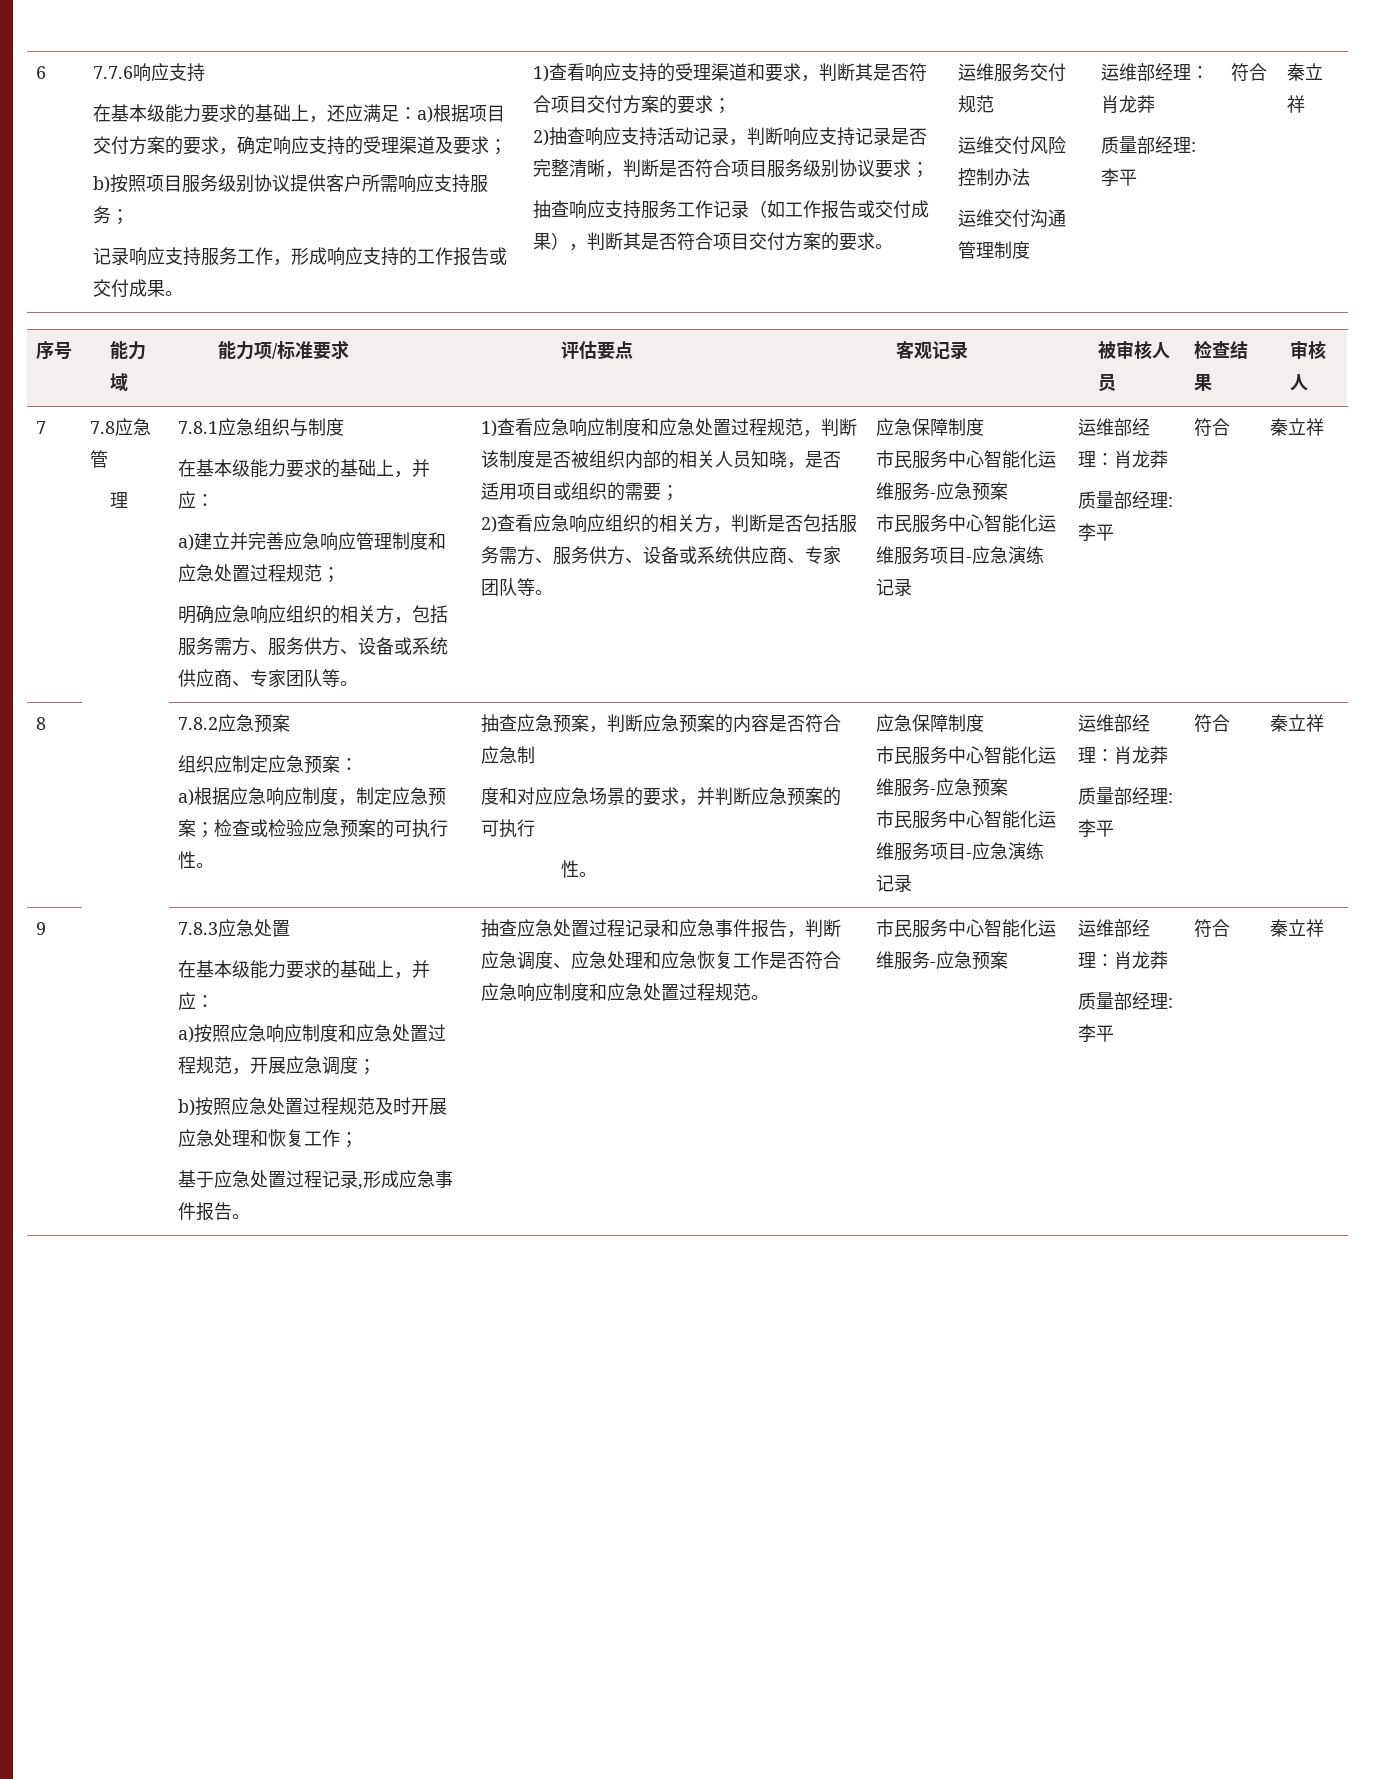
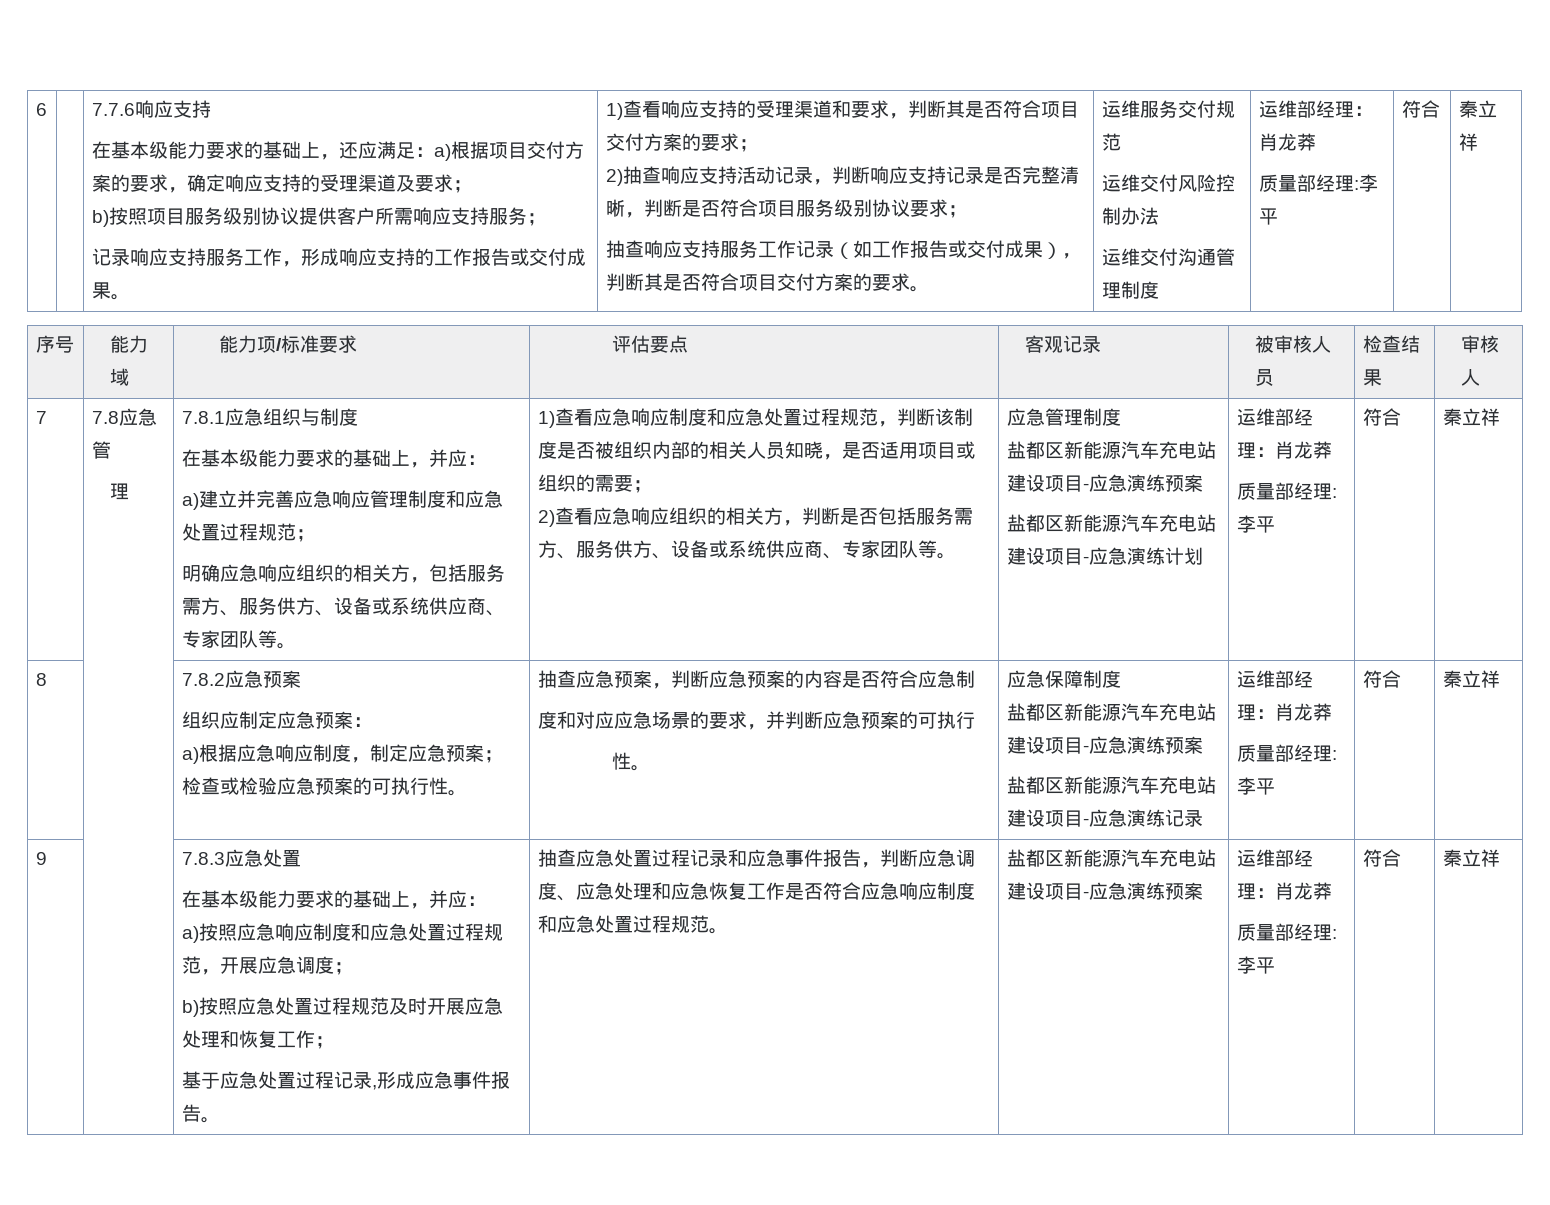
[912,418,985,436] [876,450,1057,469] [876,482,1009,501] [876,514,1057,533] [876,546,1045,565] [876,578,913,596] 保障制度 // 市民服务中心智能化运维服务-应急预案 // 市民服务中心智能化运维服务项目-应急演练记录 -> [1044,408,1121,426] [1006,441,1216,459] [1006,474,1203,492] [1006,514,1216,532] [1006,547,1203,565] 管理制度 // 盐都区新能源汽车充电站建设项目-应急演练预案 // 盐都区新能源汽车充电站建设项目-应急演练计划
[876,746,1057,765] [876,778,1009,797] [876,810,1057,829] [876,842,931,861] 市民服务中心智能化运维服务-应急预案 // 市民服务中心智能化运维服务 -> [1006,703,1216,721] [1006,736,1203,754] [1006,776,1216,794] [1006,809,1045,827] 盐都区新能源汽车充电站建设项目-应急演练预案 // 盐都区新能源汽车充电站建设
[876,919,1057,938] [876,951,973,970] 市民服务中心智能化运维服务-应急 -> [1006,849,1216,867] [1006,882,1165,900] 盐都区新能源汽车充电站建设项目-应急演练

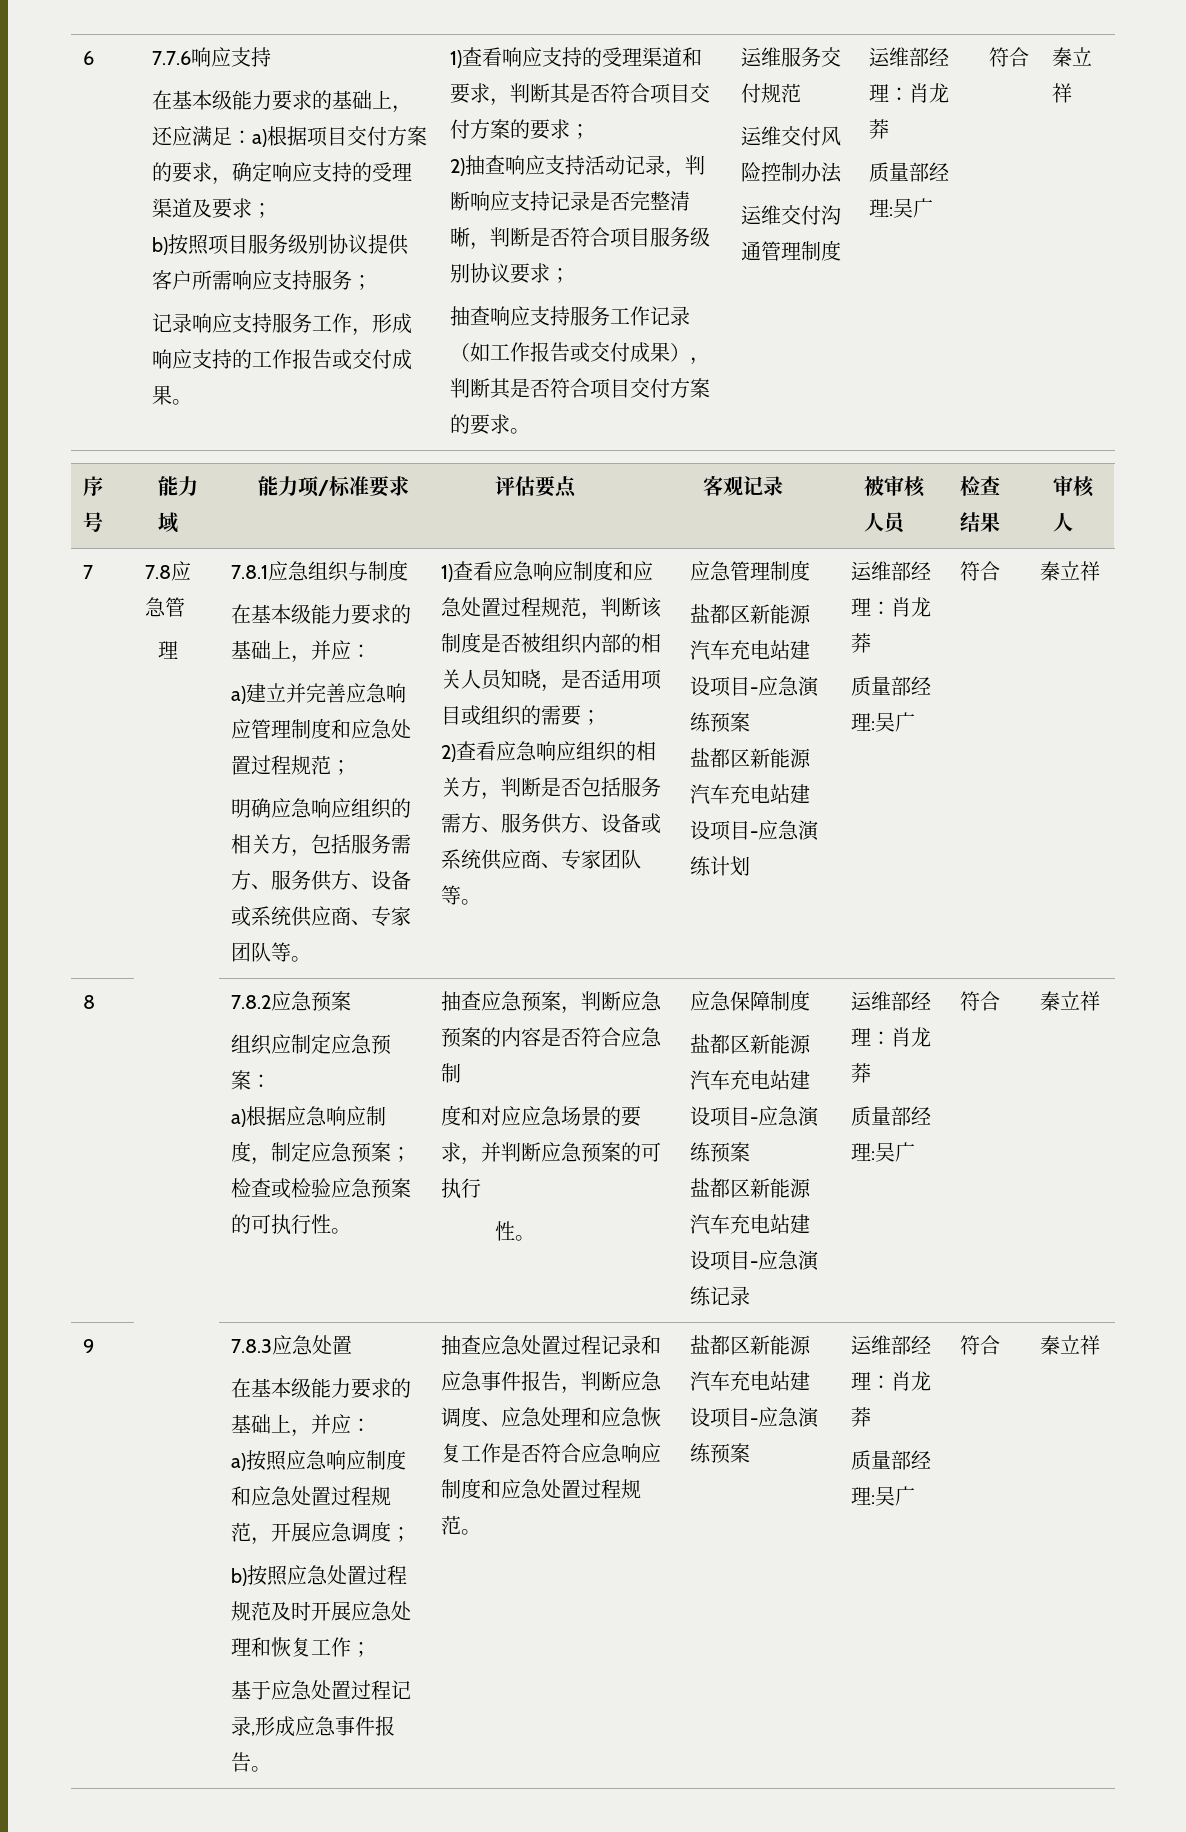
[1358,174,1378,192] [1258,208,1278,225] 李平 -> [892,198,933,218] 吴广
[1236,515,1275,533] 李平 -> [874,712,915,732] 吴广
[1236,777,1275,795] 李平 -> [874,1142,915,1162] 吴广
[1236,956,1275,974] 李平 -> [874,1486,915,1506] 吴广

